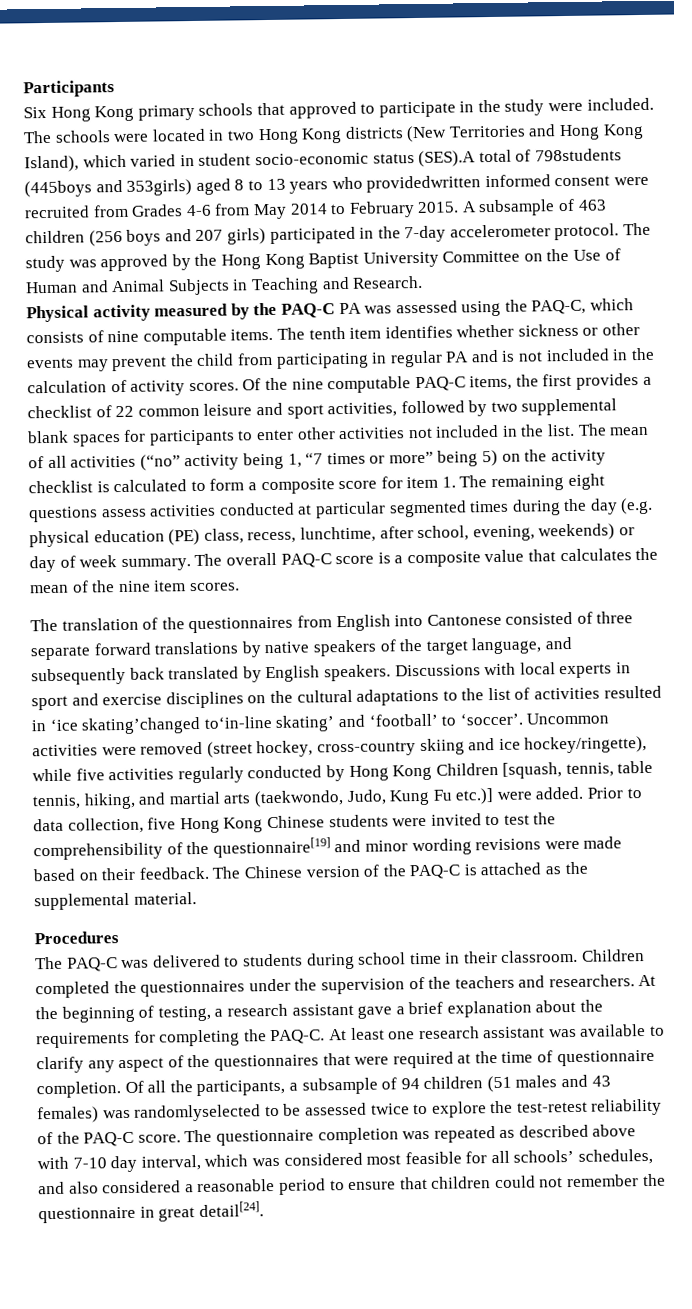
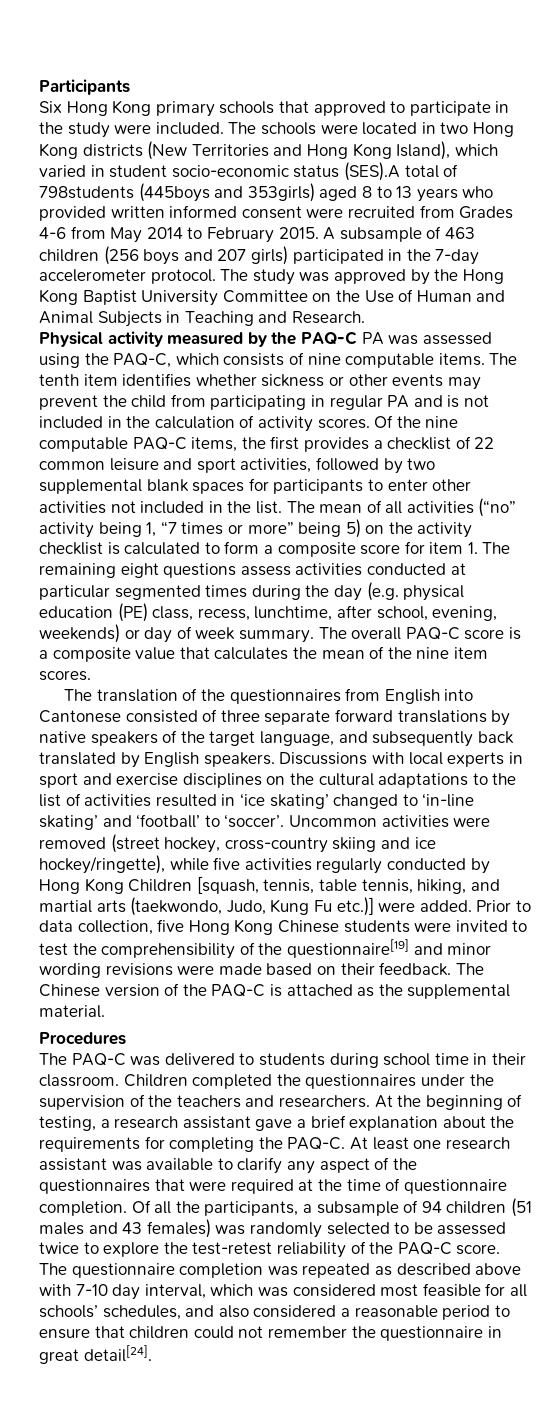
[366,175,482,193] providedwritten -> [39,206,165,221] provided written
[81,716,272,735] skating’changed to‘in-line -> [269,793,475,809] skating’ changed to ‘in-line
[134,1104,262,1122] randomlyselected -> [249,1222,390,1238] randomly selected

